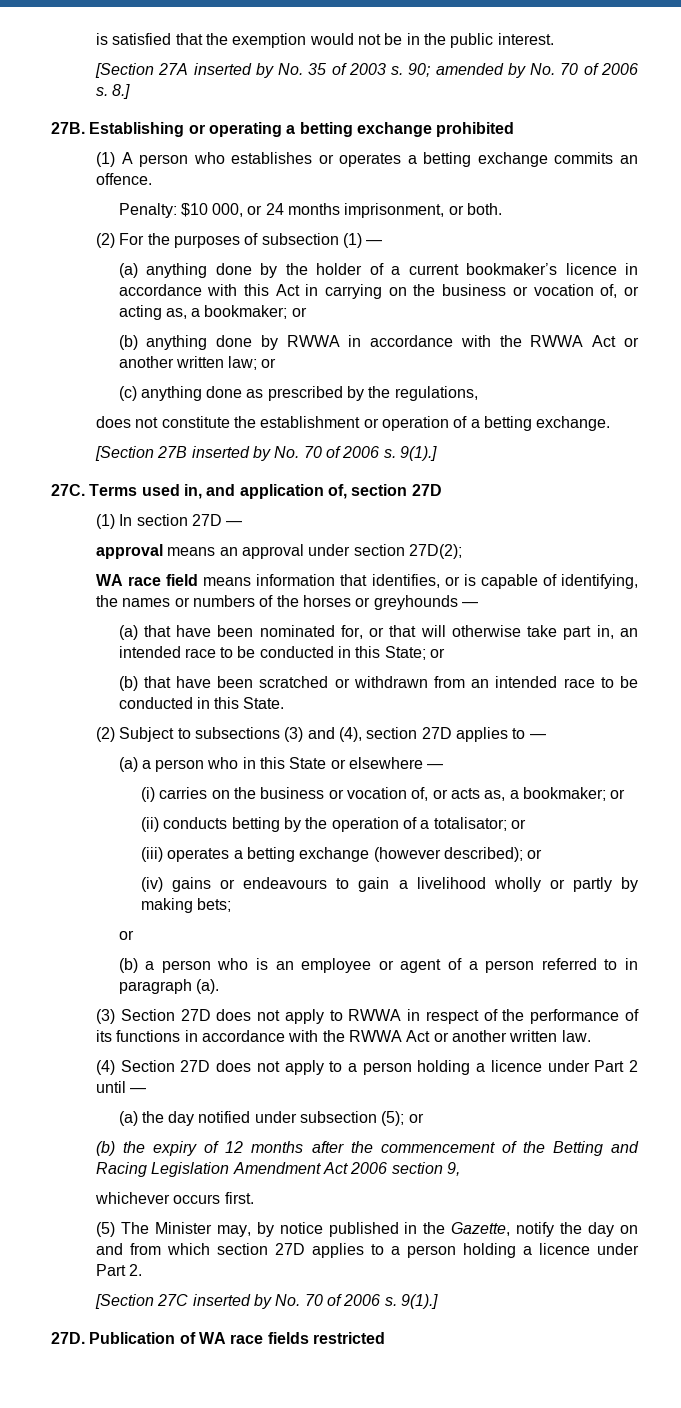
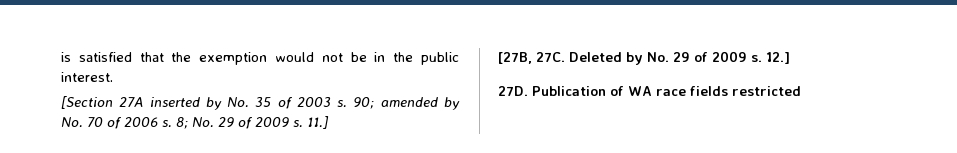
[112,84,131,99] [51,122,515,137] [96,152,639,167] [96,173,153,185] [118,203,503,218] [96,233,383,248] [118,263,638,278] [118,284,640,299] [118,305,307,320] [118,335,639,350] [118,356,277,370] [118,386,478,401] [96,416,611,431] [95,446,437,461] [51,484,442,499] [96,514,243,529] [96,544,462,559] [96,574,638,589] [96,595,478,610] [118,625,638,640] [118,646,446,660] [118,676,639,691] [118,697,285,709] [96,727,546,742] [118,757,444,772] [141,787,626,802] [141,817,526,832] [141,847,543,862] [141,877,639,892] [141,898,232,913] [118,930,134,940] [118,958,638,973] [118,979,219,994] [96,1009,640,1024] [96,1030,591,1042] [96,1060,638,1075] [96,1081,147,1093] [118,1111,424,1126] [96,1141,639,1156] [96,1162,460,1177] [95,1192,254,1204] [96,1222,638,1237] [96,1243,639,1258] [96,1264,143,1276] [95,1294,438,1309] 8.] // 27B. Establishing or operating a betting exchange prohibited // (1) A person who establishes or operates a betting exchange commits an offence. // Penalty: $10 000, or 24 months imprisonment, or both. // (2) For the purposes of subsection (1) — // (a) anything done by the holder of a current bookmaker’s licence in accordance with this Act in carrying on the business or vocation of, or acting as, a bookmaker; or // (b) anything done by RWWA in accordance with the RWWA Act or another written law; or // (c) anything done as prescribed by the regulations, // does not constitute the establishment or operation of a betting exchange. // [Section 27B inserted by No. 70 of 2006 s. 9(1).] // 27C. Terms used in, and application of, section 27D // (1) In section 27D — // approval means an approval under section 27D(2); // WA race field means information that identifies, or is capable of identifying, the names or numbers of the horses or greyhounds — // (a) that have been nominated for, or that will otherwise take part in, an intended race to be conducted in this State; or // (b) that have been scratched or withdrawn from an intended race to be conducted in this State. // (2) Subject to subsections (3) and (4), section 27D applies to — // (a) a person who in this State or elsewhere — // (i) carries on the business or vocation of, or acts as, a bookmaker; or // (ii) conducts betting by the operation of a totalisator; or // (iii) operates a betting exchange (however described); or // (iv) gains or endeavours to gain a livelihood wholly or partly by making bets; // or // (b) a person who is an employee or agent of a person referred to in paragraph (a). // (3) Section 27D does not apply to RWWA in respect of the performance of its functions in accordance with the RWWA Act or another written law. // (4) Section 27D does not apply to a person holding a licence under Part 2 until — // (a) the day notified under subsection (5); or // (b) the expiry of 12 months after the commencement of the Betting and Racing Legislation Amendment Act 2006 section 9, // whichever occurs first. // (5) The Minister may, by notice published in the Gazette, notify the day on and from which section 27D applies to a person holding a licence under Part 2. // [Section 27C inserted by No. 70 of 2006 s. 9(1).] -> [175,116,329,129] [498,51,790,65] 8; No. 29 of 2009 s. 11.] // [27B, 27C. Deleted by No. 29 of 2009 s. 12.]

